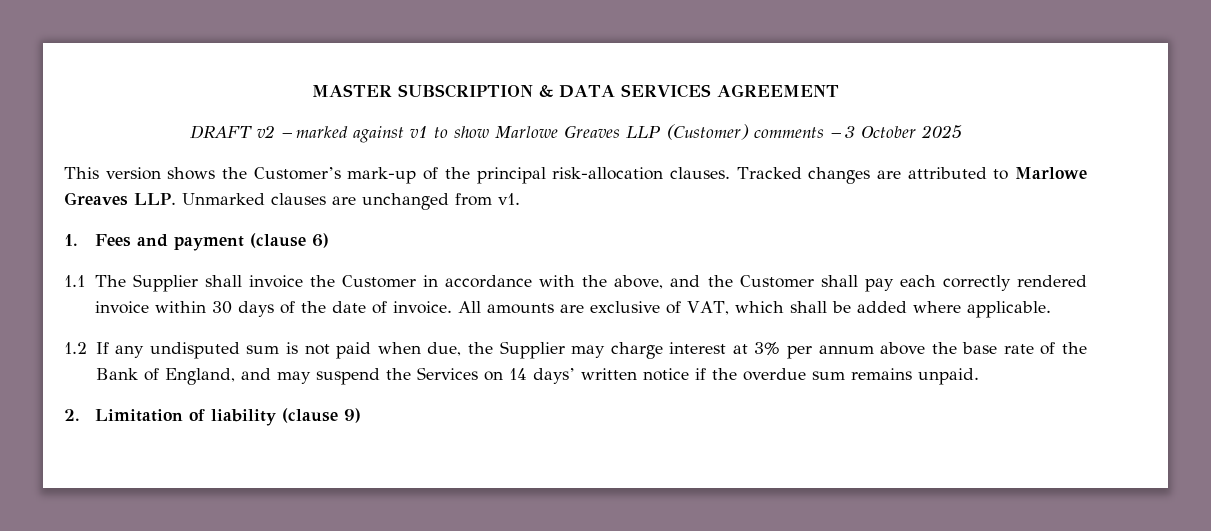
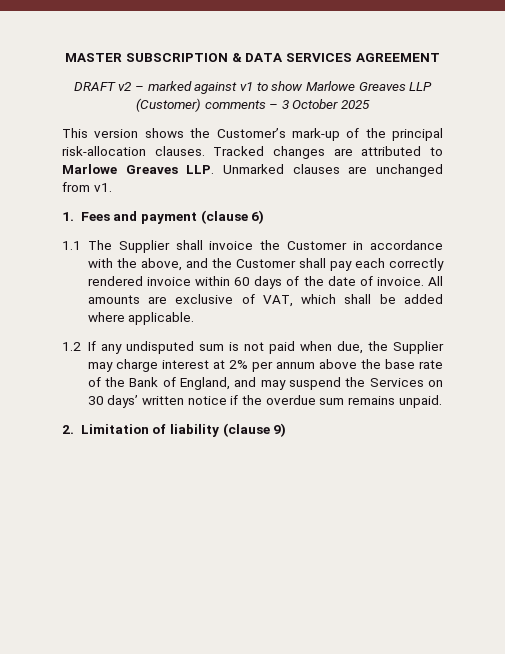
[211,301,232,314] 30 -> [234,277,251,286] 60
[754,342,781,355] 3% -> [228,360,248,369] 2%
[508,368,527,380] 14 -> [87,396,104,405] 30

